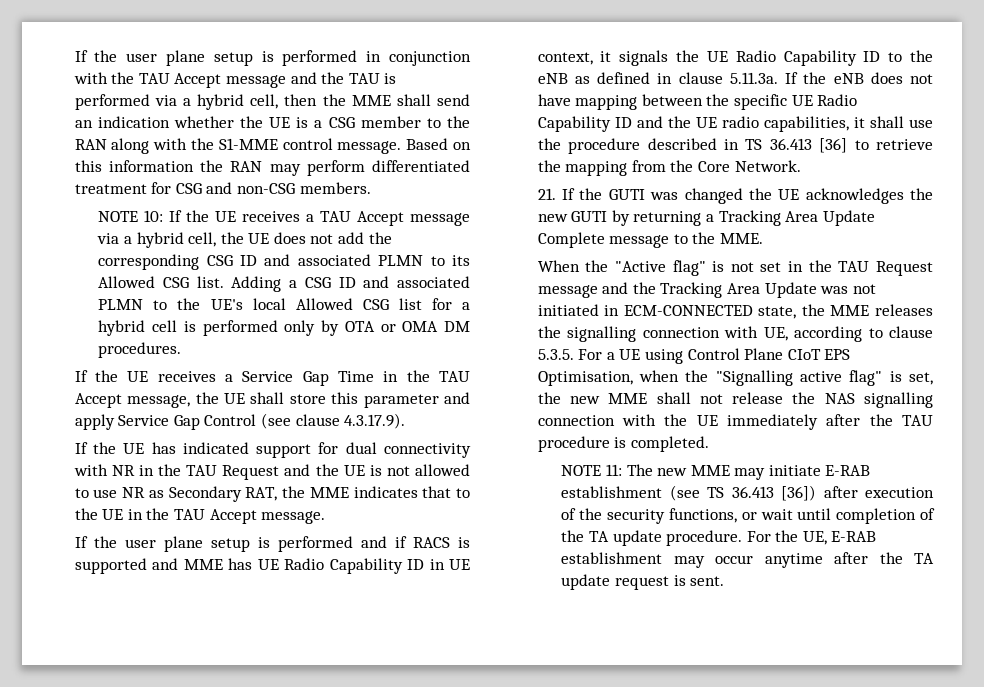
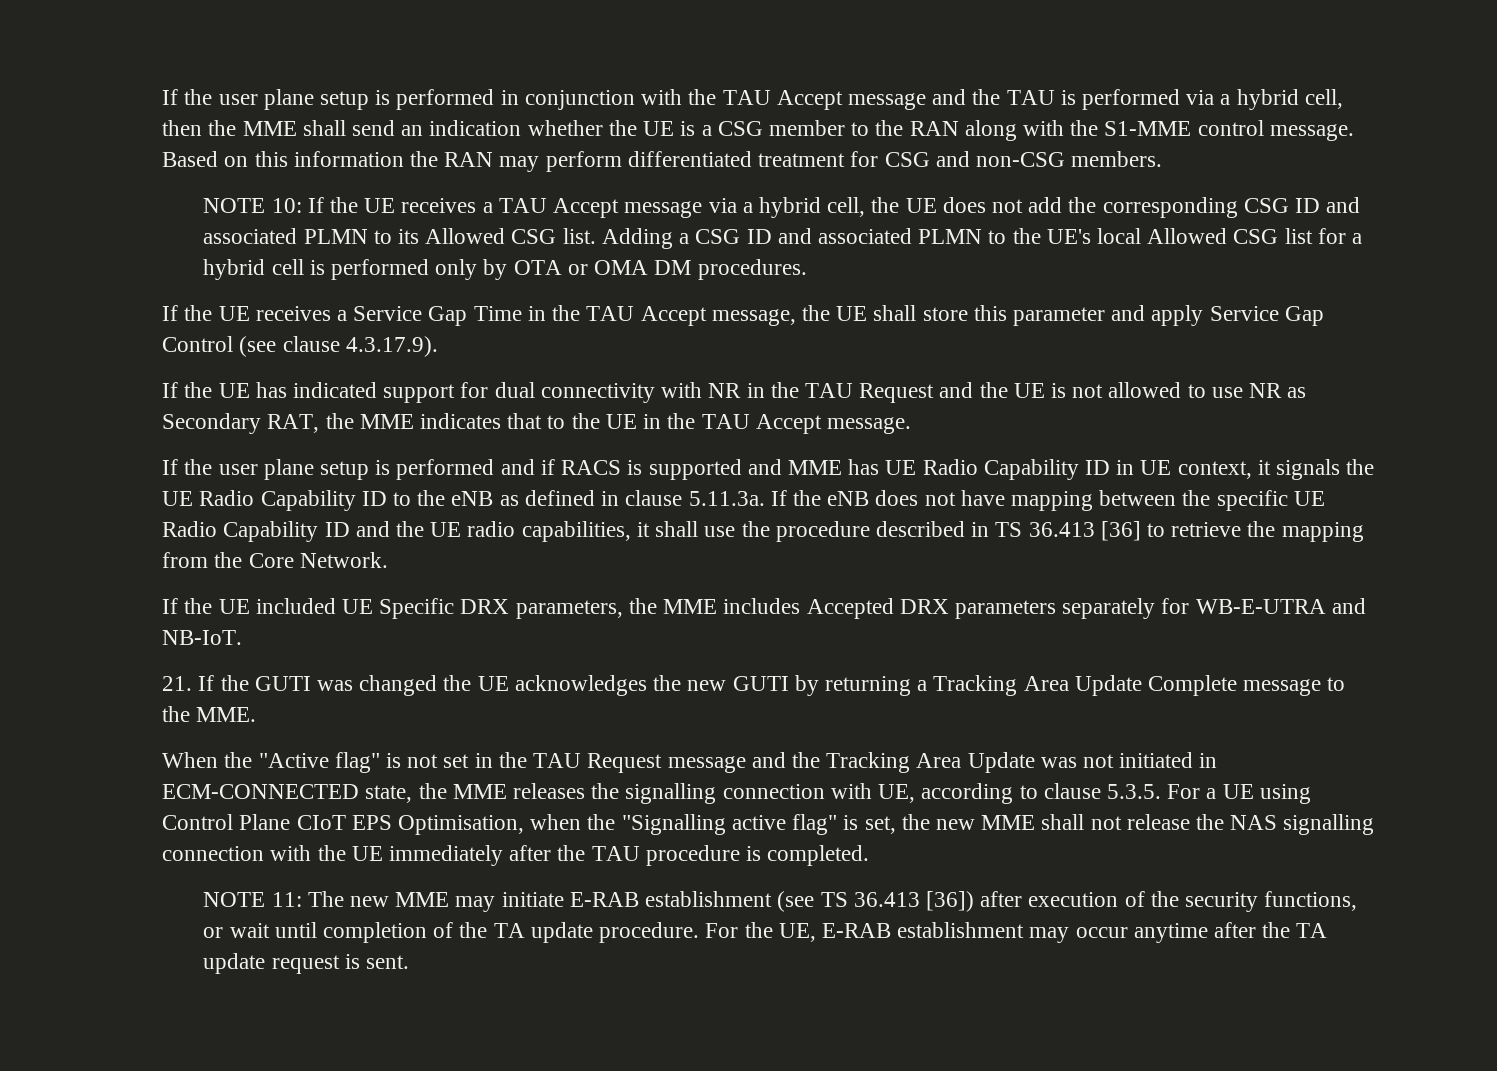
(801, 166) none -> [162,598,1366,619] [162,630,243,645] // If the UE included UE Specific DRX parameters, the MME includes Accepted DRX parameters separately for WB-E-UTRA and NB-IoT.

